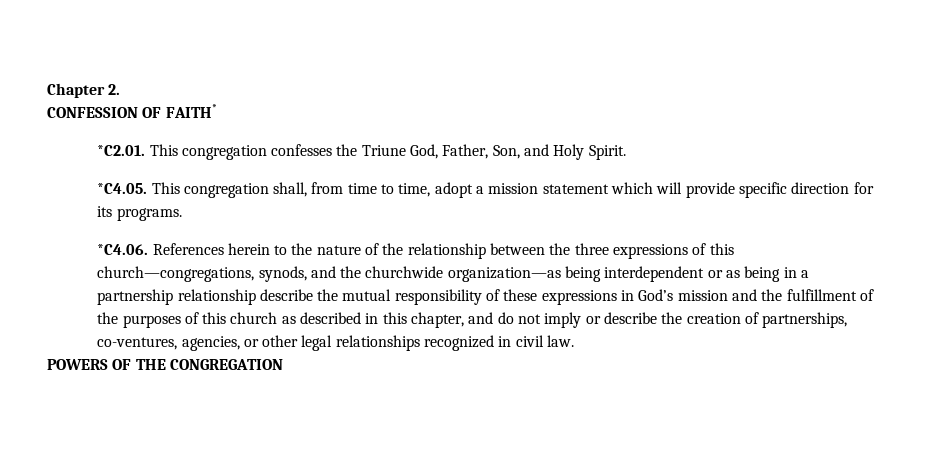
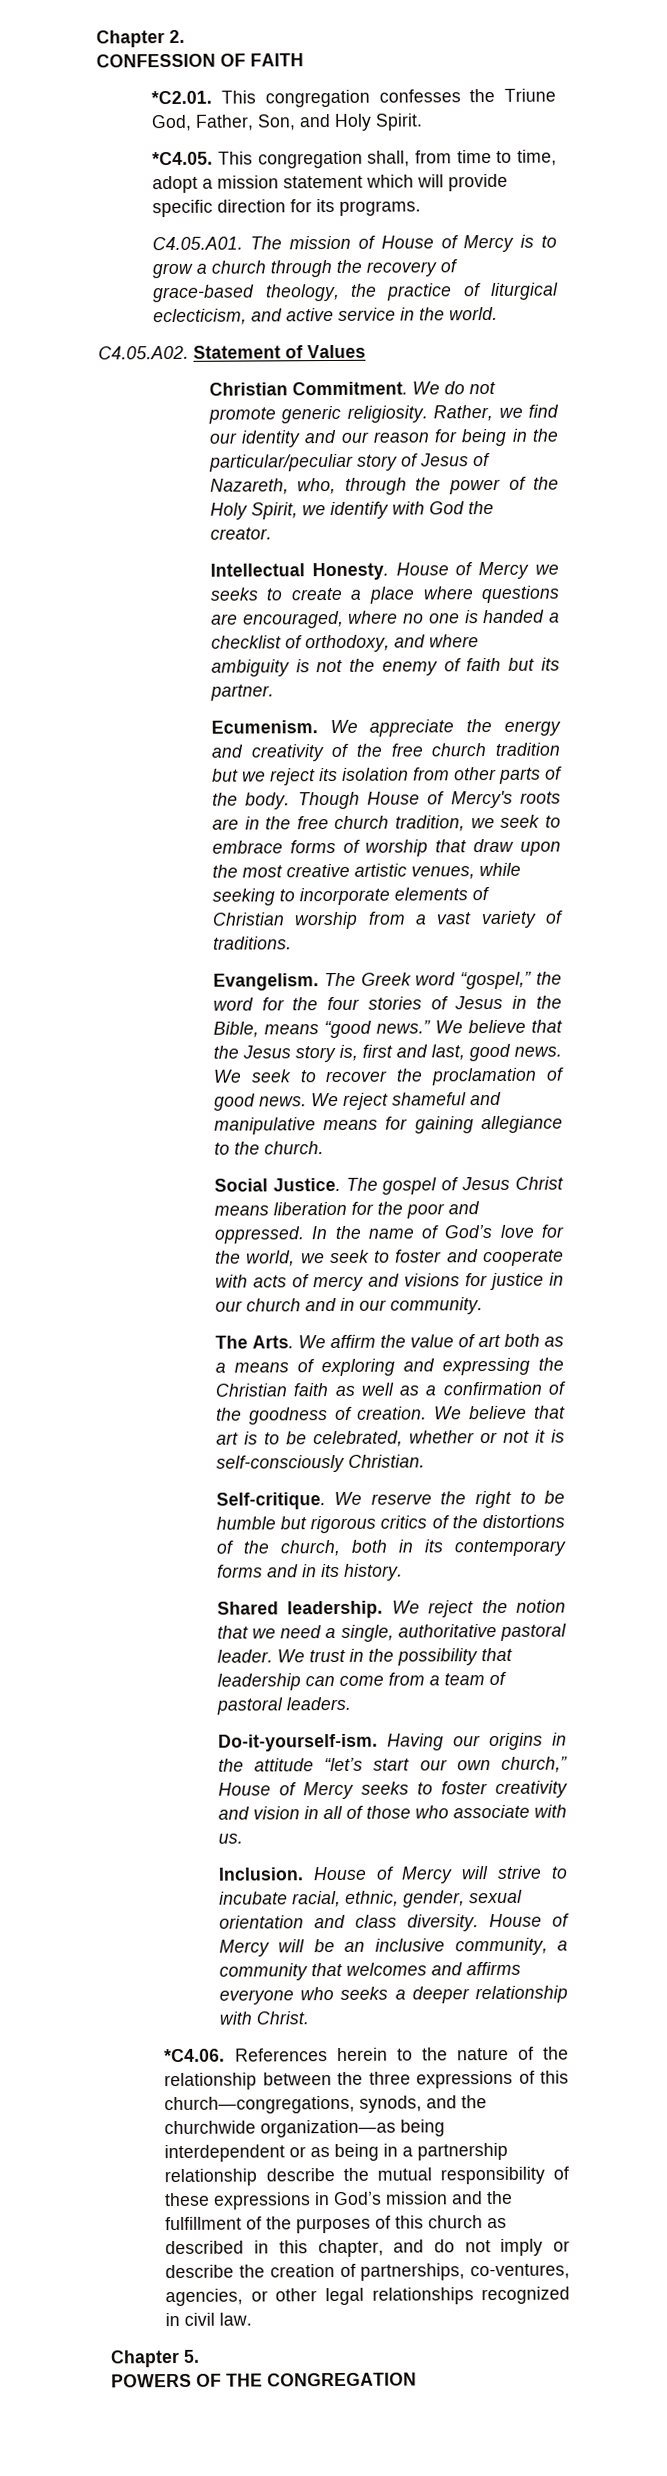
[165,104,217,118] FAITH* -> [250,53,304,67] FAITH
(182, 214) none -> [152,234,557,253] [152,259,459,279] [153,282,559,303] [153,306,499,326] [98,344,366,360] [208,381,496,396] [207,404,559,424] [208,428,559,448] [208,453,491,472] [209,476,560,495] [209,500,494,520] [209,527,272,540] [209,561,560,581] [209,585,561,604] [210,609,560,629] [210,634,479,653] [210,657,560,677] [209,684,274,701] [210,718,561,737] [210,742,560,762] [211,766,563,786] [211,790,561,810] [211,814,561,832] [211,838,561,857] [211,862,521,880] [211,887,490,906] [211,910,564,930] [212,936,292,950] [212,971,562,991] [212,995,562,1011] [212,1019,564,1039] [212,1043,562,1063] [212,1067,565,1086] [213,1091,502,1111] [213,1115,563,1135] [213,1141,324,1155] [213,1176,564,1195] [213,1201,480,1219] [213,1224,566,1244] [214,1249,565,1267] [214,1272,564,1292] [214,1297,483,1315] [214,1333,564,1349] [214,1357,565,1377] [214,1381,567,1397] [215,1405,566,1425] [215,1429,565,1448] [215,1454,425,1473] [215,1490,566,1510] [215,1514,565,1534] [215,1539,567,1557] [216,1563,403,1581] [216,1599,566,1619] [216,1623,567,1642] [216,1647,513,1666] [216,1671,507,1691] [215,1696,351,1715] [217,1732,567,1752] [217,1756,568,1773] [217,1780,569,1800] [217,1804,567,1820] [217,1833,243,1844] [217,1865,568,1884] [218,1889,523,1908] [218,1913,570,1932] [218,1937,569,1957] [218,1961,521,1981] [218,1985,568,2005] [218,2011,309,2025] // C4.05.A01. The mission of House of Mercy is to grow a church through the recovery of grace-based theology, the practice of liturgical eclecticism, and active service in the world. // C4.05.A02. Statement of Values // Christian Commitment. We do not promote generic religiosity. Rather, we find our identity and our reason for being in the particular/peculiar story of Jesus of Nazareth, who, through the power of the Holy Spirit, we identify with God the creator. // Intellectual Honesty. House of Mercy we seeks to create a place where questions are encouraged, where no one is handed a checklist of orthodoxy, and where ambiguity is not the enemy of faith but its partner. // Ecumenism. We appreciate the energy and creativity of the free church tradition but we reject its isolation from other parts of the body. Though House of Mercy's roots are in the free church tradition, we seek to embrace forms of worship that draw upon the most creative artistic venues, while seeking to incorporate elements of Christian worship from a vast variety of traditions. // Evangelism. The Greek word “gospel,” the word for the four stories of Jesus in the Bible, means “good news.” We believe that the Jesus story is, first and last, good news. We seek to recover the proclamation of good news. We reject shameful and manipulative means for gaining allegiance to the church. // Social Justice. The gospel of Jesus Christ means liberation for the poor and oppressed. In the name of God’s love for the world, we seek to foster and cooperate with acts of mercy and visions for justice in our church and in our community. // The Arts. We affirm the value of art both as a means of exploring and expressing the Christian faith as well as a confirmation of the goodness of creation. We believe that art is to be celebrated, whether or not it is self-consciously Christian. // Self-critique. We reserve the right to be humble but rigorous critics of the distortions of the church, both in its contemporary forms and in its history. // Shared leadership. We reject the notion that we need a single, authoritative pastoral leader. We trust in the possibility that leadership can come from a team of pastoral leaders. // Do-it-yourself-ism. Having our origins in the attitude “let’s start our own church,” House of Mercy seeks to foster creativity and vision in all of those who associate with us. // Inclusion. House of Mercy will strive to incubate racial, ethnic, gender, sexual orientation and class diversity. House of Mercy will be an inclusive community, a community that welcomes and affirms everyone who seeks a deeper relationship with Christ.
(575, 341) none -> [110,2349,200,2368] // Chapter 5.

